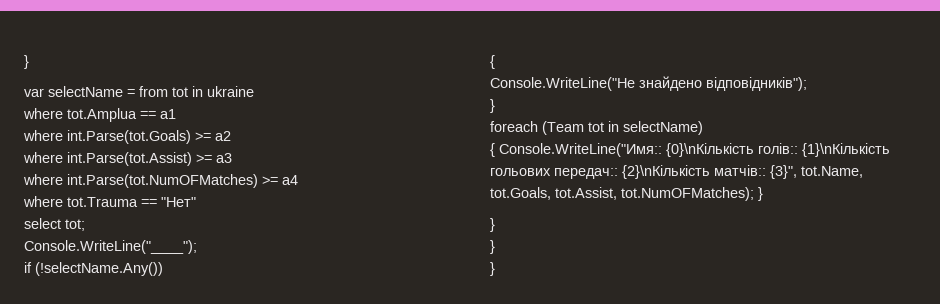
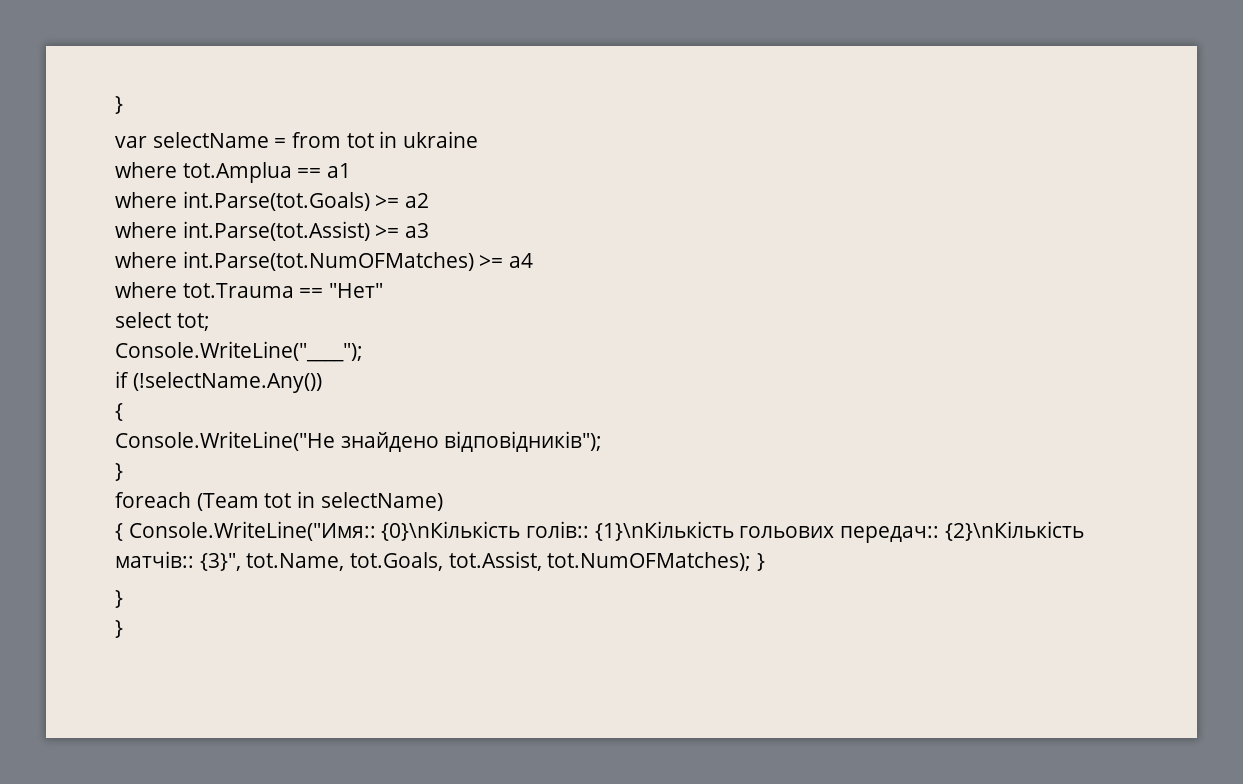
[490,262,495,276] // } -> (123, 629) none

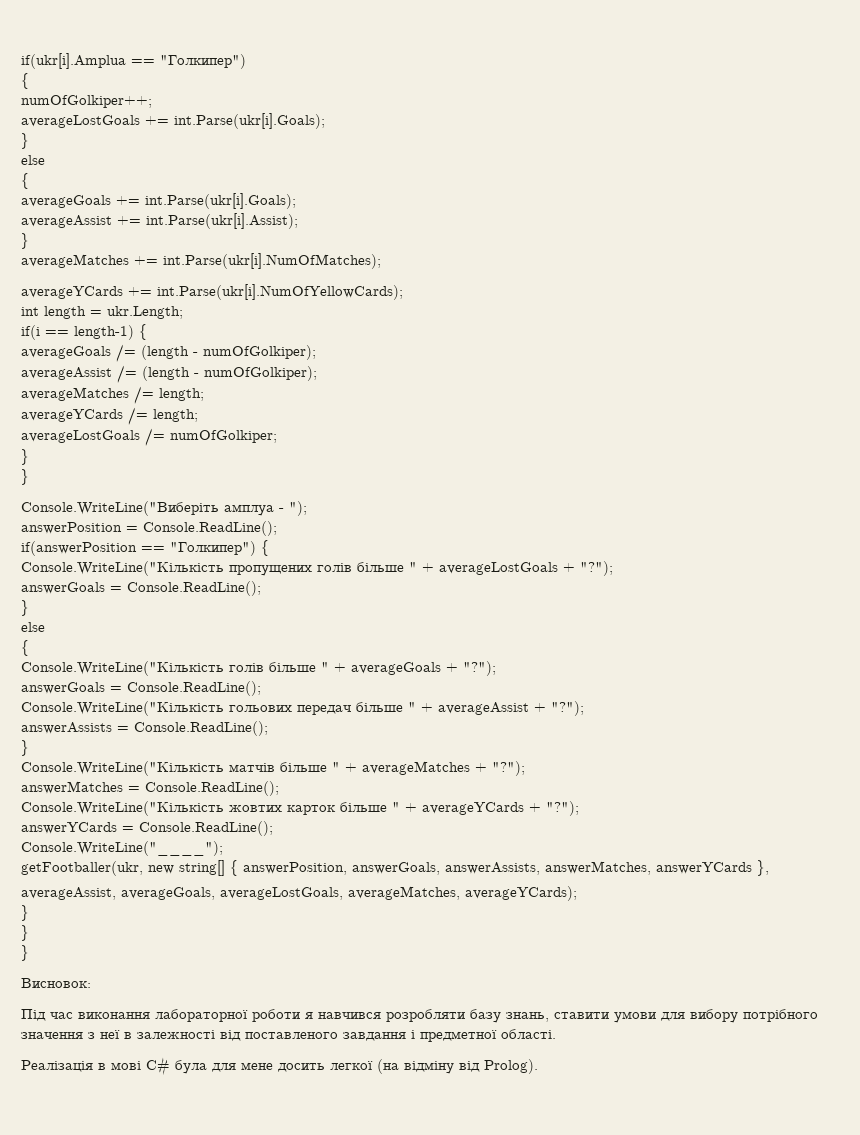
[115,96,123,114] [115,131,479,148] [115,162,352,183] [115,191,429,211] [115,221,430,241] [115,251,534,271] [115,282,383,298] [115,312,210,331] [115,341,363,362] [115,371,322,393] [115,403,123,421] [115,431,603,452] [115,463,123,481] [115,491,443,511] [115,521,1084,543] [115,551,766,571] [115,590,123,608] [115,620,123,638] } // var selectName = from tot in ukraine // where tot.Amplua == a1 // where int.Parse(tot.Goals) >= a2 // where int.Parse(tot.Assist) >= a3 // where int.Parse(tot.NumOFMatches) >= a4 // where tot.Trauma == "Нет" // select tot; // Console.WriteLine("____"); // if (!selectName.Any()) // { // Console.WriteLine("Не знайдено відповідників"); // } // foreach (Team tot in selectName) // { Console.WriteLine("Имя:: {0}\nКількість голів:: {1}\nКількість гольових передач:: {2}\nКількість матчів:: {3}", tot.Name, tot.Goals, tot.Assist, tot.NumOFMatches); } // } // } -> [21,53,246,69] [21,73,29,89] [21,95,152,108] [21,113,325,129] [21,133,29,149] [21,155,45,165] [21,173,29,189] [21,193,296,209] [21,213,298,229] [21,233,29,249] [21,253,381,269] [21,284,403,300] [21,306,183,319] [21,324,147,340] [21,344,316,362] [21,365,317,383] [21,386,204,404] [21,407,198,425] [21,428,277,446] [21,449,29,465] [21,469,29,485] [21,501,307,516] [21,521,277,536] [21,540,269,556] [21,561,613,576] [21,581,261,596] [21,600,29,616] [21,622,45,632] [21,640,29,656] [21,661,496,676] [21,681,261,696] [21,701,584,716] [21,721,268,736] [21,740,29,756] [21,761,525,776] [21,781,279,796] [21,801,579,816] [21,821,273,836] [21,841,223,856] [21,860,769,876] [21,886,577,901] [21,905,29,921] [21,925,29,941] [21,945,29,961] [21,978,91,988] [21,1009,818,1023] [21,1029,556,1042] [21,1057,538,1076] if(ukr[i].Amplua == "Голкипер") // { // numOfGolkiper++; // averageLostGoals += int.Parse(ukr[i].Goals); // } // else // { // averageGoals += int.Parse(ukr[i].Goals); // averageAssist += int.Parse(ukr[i].Assist); // } // averageMatches += int.Parse(ukr[i].NumOfMatches); // averageYCards += int.Parse(ukr[i].NumOfYellowCards); // int length = ukr.Length; // if(i == length-1) { // averageGoals /= (length - numOfGolkiper); // averageAssist /= (length - numOfGolkiper); // averageMatches /= length; // averageYCards /= length; // averageLostGoals /= numOfGolkiper; // } // } // Console.WriteLine("Виберіть амплуа - "); // answerPosition = Console.ReadLine(); // if(answerPosition == "Голкипер") { // Console.WriteLine("Кількість пропущених голів більше " + averageLostGoals + "?"); // answerGoals = Console.ReadLine(); // } // else // { // Console.WriteLine("Кількість голів більше " + averageGoals + "?"); // answerGoals = Console.ReadLine(); // Console.WriteLine("Кількість гольових передач більше " + averageAssist + "?"); // answerAssists = Console.ReadLine(); // } // Console.WriteLine("Кількість матчів більше " + averageMatches + "?"); // answerMatches = Console.ReadLine(); // Console.WriteLine("Кількість жовтих карток більше " + averageYCards + "?"); // answerYCards = Console.ReadLine(); // Console.WriteLine("____"); // getFootballer(ukr, new string[] { answerPosition, answerGoals, answerAssists, answerMatches, answerYCards }, // averageAssist, averageGoals, averageLostGoals, averageMatches, averageYCards); // } // } // } // Висновок: // Під час виконання лабораторної роботи я навчився розробляти базу знань, ставити умови для вибору потрібного значення з неї в залежності від поставленого завдання і предметної області. // Реалізація в мові С# була для мене досить легкої (на відміну від Prolog).

